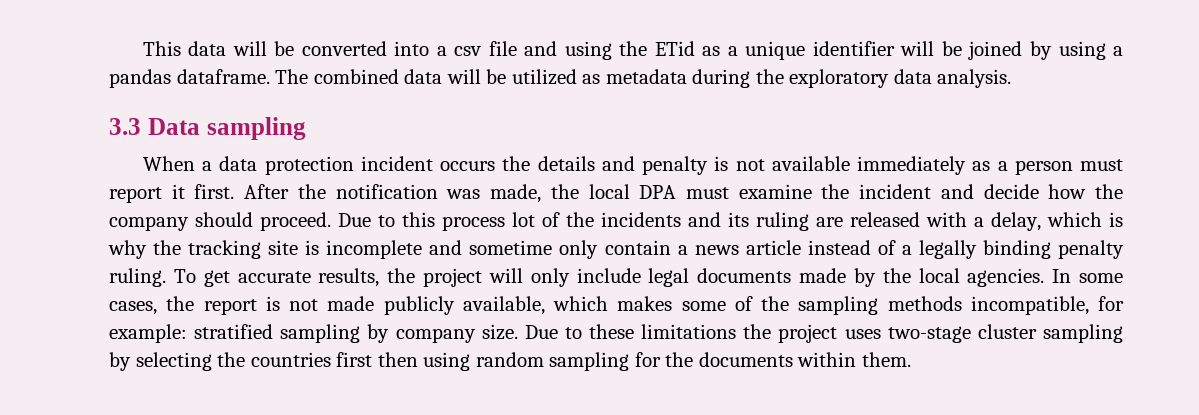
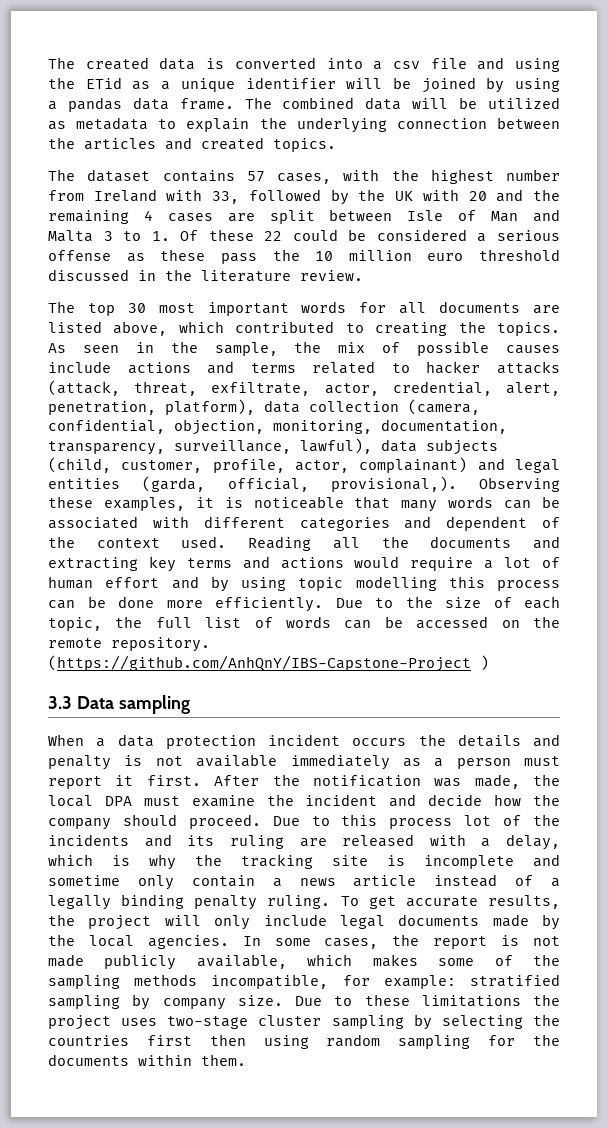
[142,41,295,56] This data will be -> [48,57,225,70] The created data is
[176,69,270,84] dataframe. -> [132,97,234,110] data frame.
[692,69,1012,88] during the exploratory data analysis. -> [158,117,560,133] [48,137,336,152] [48,169,560,184] [48,189,561,205] [48,209,561,224] [48,229,560,242] [48,249,560,264] [48,269,363,282] [48,301,561,316] [48,321,560,336] [48,341,561,356] [48,361,560,374] [48,380,560,396] [48,399,480,415] [48,419,507,435] [48,438,498,455] [48,457,560,473] [48,476,560,492] [48,496,561,512] [48,516,560,531] [48,536,560,551] [48,556,561,572] [48,576,560,592] [48,596,560,612] [48,616,560,631] [48,637,210,652] [48,655,489,672] to explain the underlying connection between the articles and created topics. // The dataset contains 57 cases, with the highest number from Ireland with 33, followed by the UK with 20 and the remaining 4 cases are split between Isle of Man and Malta 3 to 1. Of these 22 could be considered a serious offense as these pass the 10 million euro threshold discussed in the literature review. // The top 30 most important words for all documents are listed above, which contributed to creating the topics. As seen in the sample, the mix of possible causes include actions and terms related to hacker attacks (attack, threat, exfiltrate, actor, credential, alert, penetration, platform), data collection (camera, confidential, objection, monitoring, documentation, transparency, surveillance, lawful), data subjects (child, customer, profile, actor, complainant) and legal entities (garda, official, provisional,). Observing these examples, it is noticeable that many words can be associated with different categories and dependent of the context used. Reading all the documents and extracting key terms and actions would require a lot of human effort and by using topic modelling this process can be done more efficiently. Due to the size of each topic, the full list of words can be accessed on the remote repository. (https://github.com/AnhQnY/IBS-Capstone-Project )

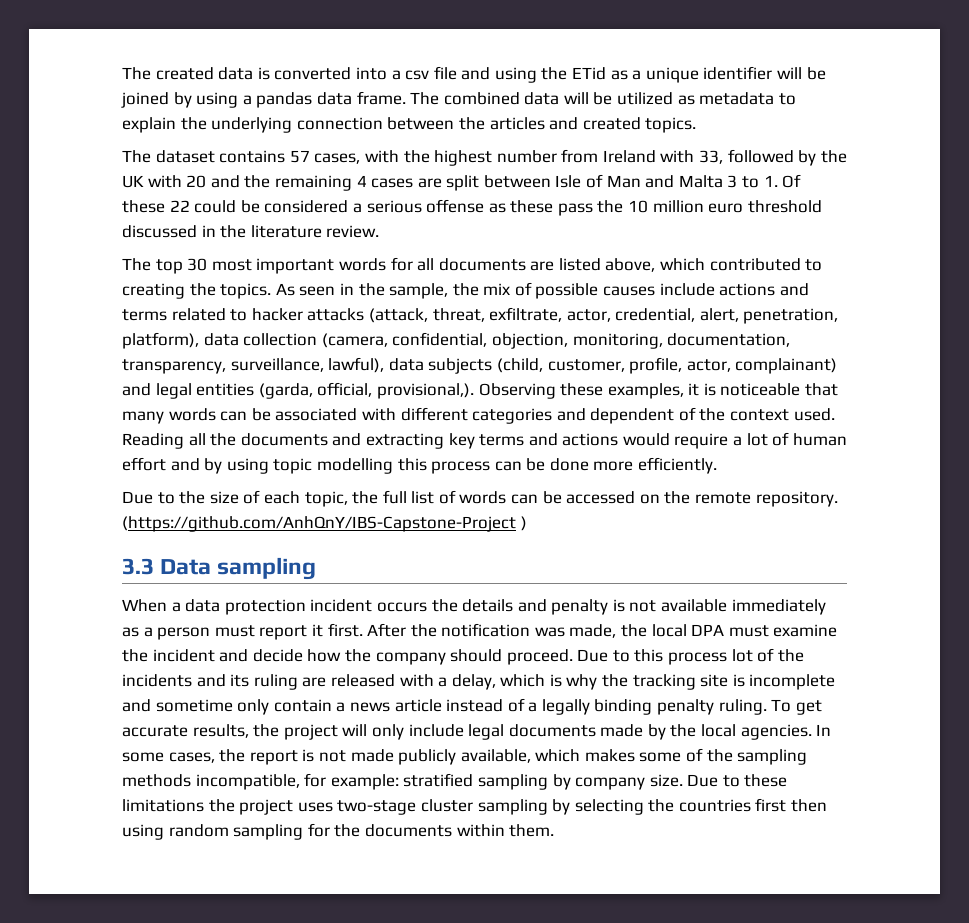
(323, 604) none -> (718, 465) //

